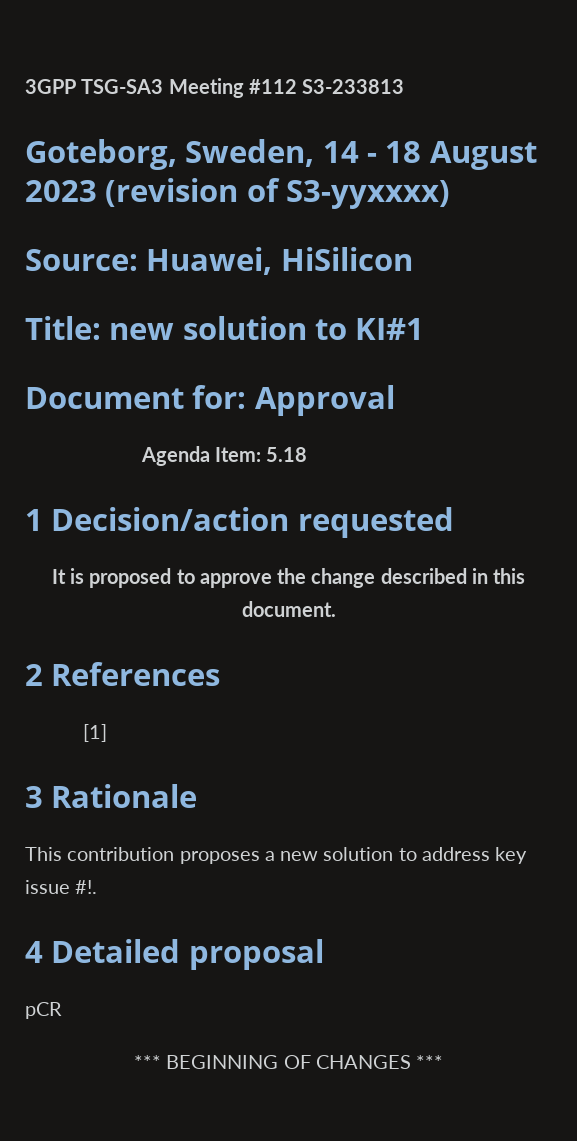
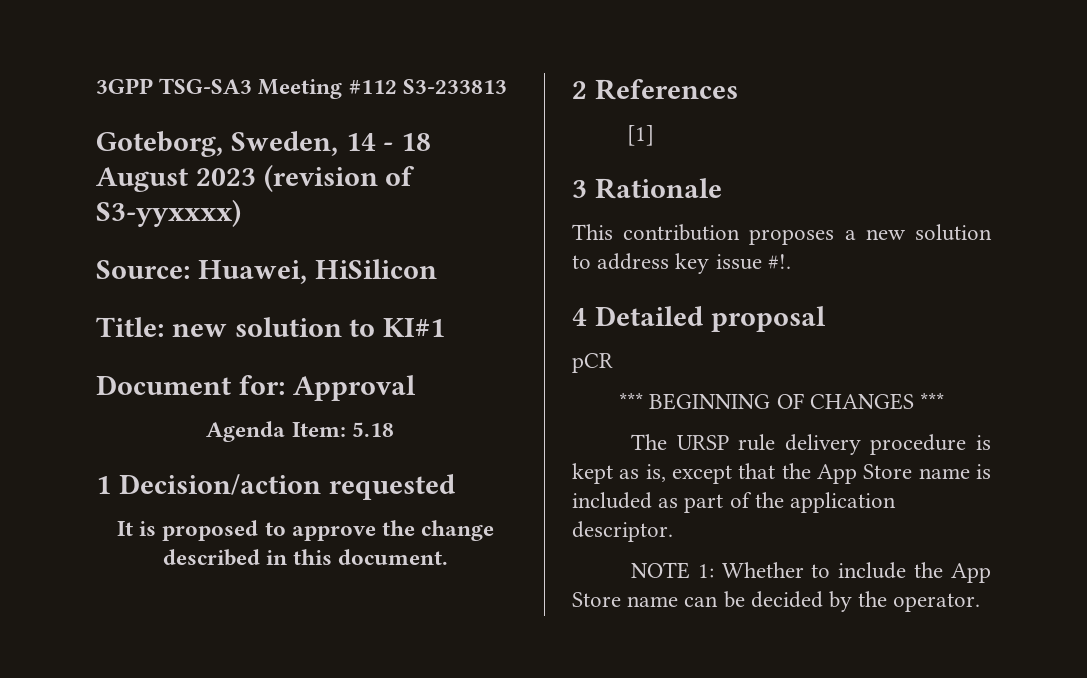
(444, 1062) none -> [630,434,991,455] [572,463,991,484] [572,492,897,513] [572,521,673,542] [630,562,991,583] [572,591,981,612] // The URSP rule delivery procedure is kept as is, except that the App Store name is included as part of the application descriptor. // NOTE 1: Whether to include the App Store name can be decided by the operator.

